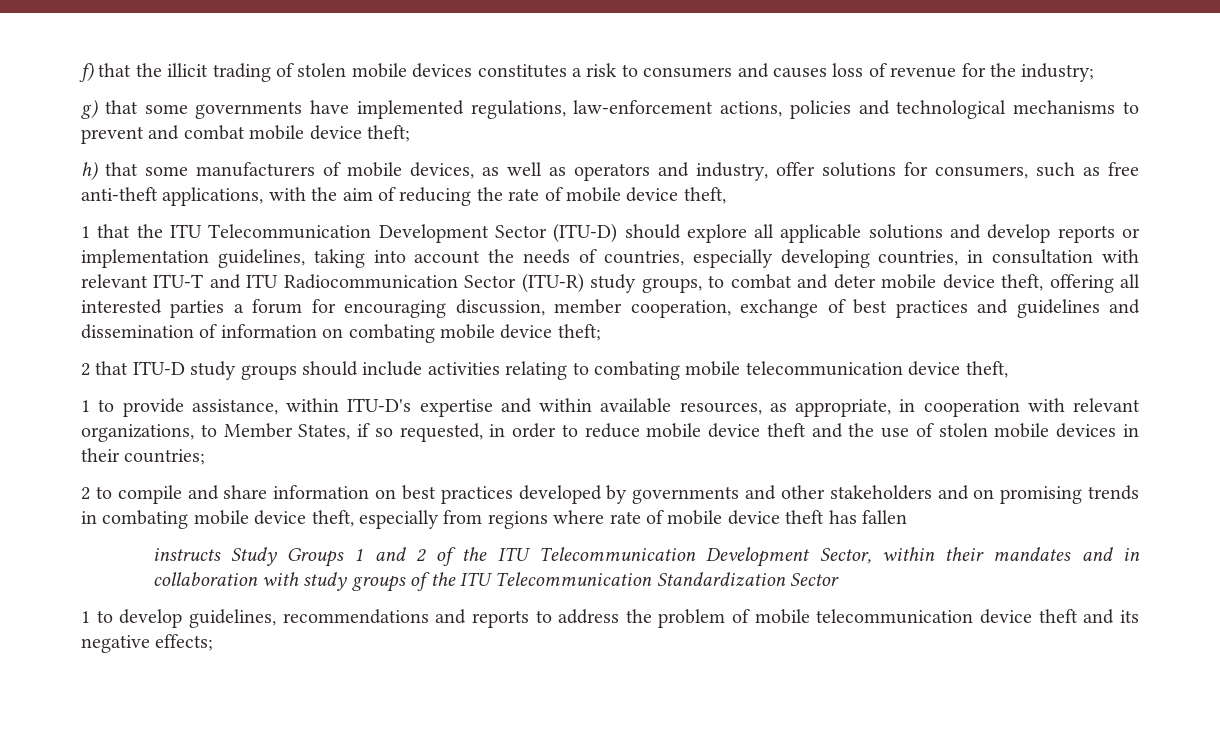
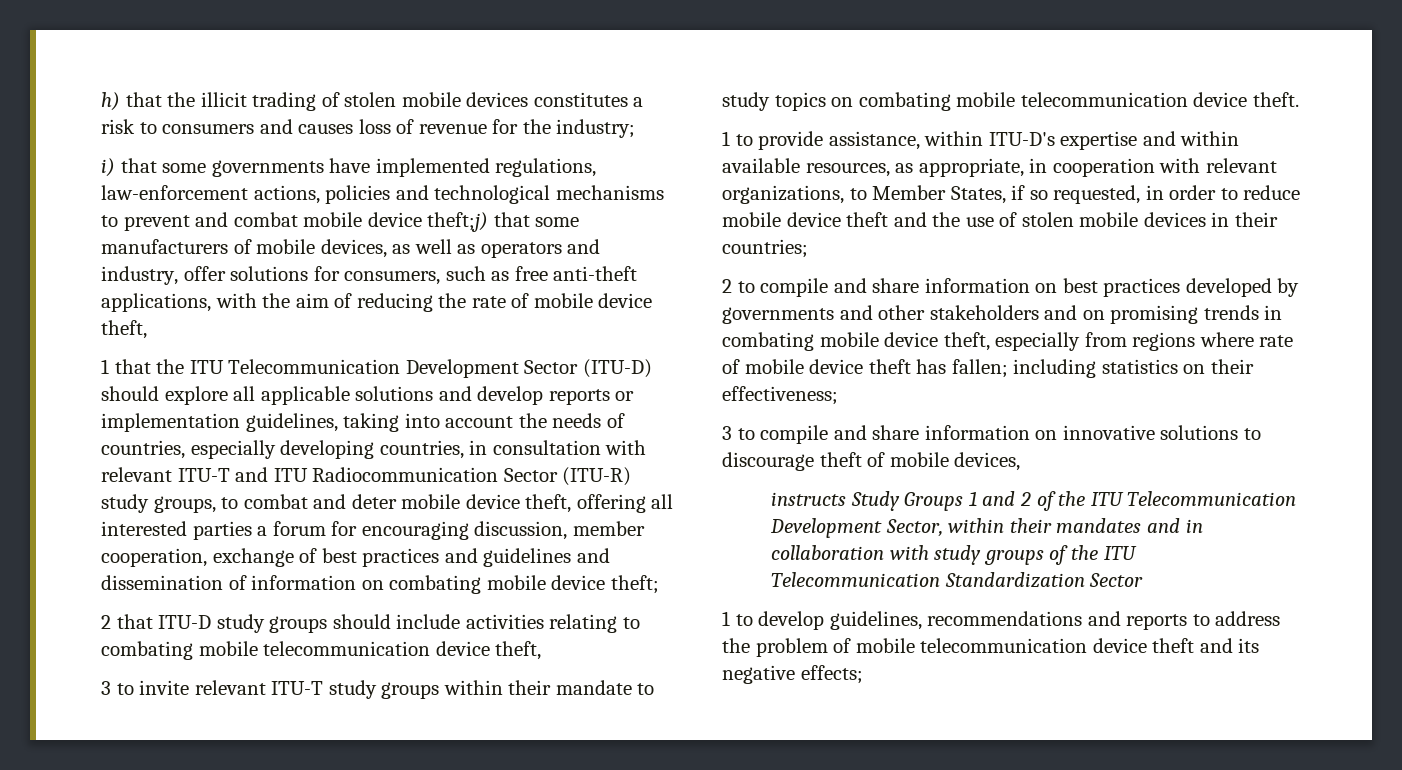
[79,62,94,82] f) -> [101,92,120,111] h)
[81,99,98,119] g) -> [101,158,115,177] i)
[367,125,410,142] [81,161,98,181] theft; // h) -> [427,212,489,232] theft;j)
(1008, 369) none -> [101,680,655,699] [722,92,1299,111] // 3 to invite relevant ITU-T study groups within their mandate to study topics on combating mobile telecommunication device theft.
[861,510,907,524] fallen -> [951,359,1254,378] [722,386,838,405] [722,425,1261,444] [722,452,1021,471] fallen; including statistics on their effectiveness; // 3 to compile and share information on innovative solutions to discourage theft of mobile devices,

